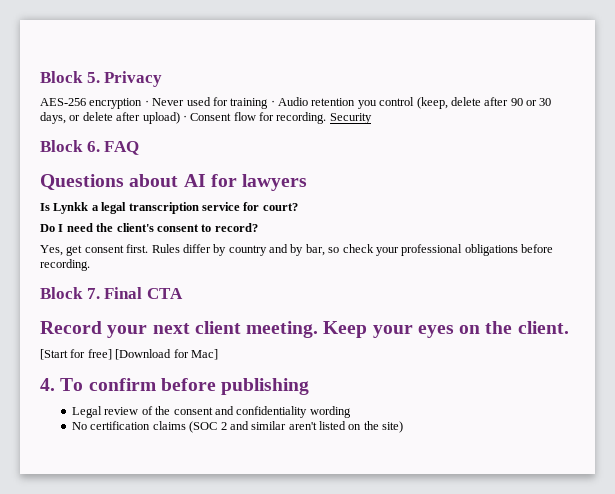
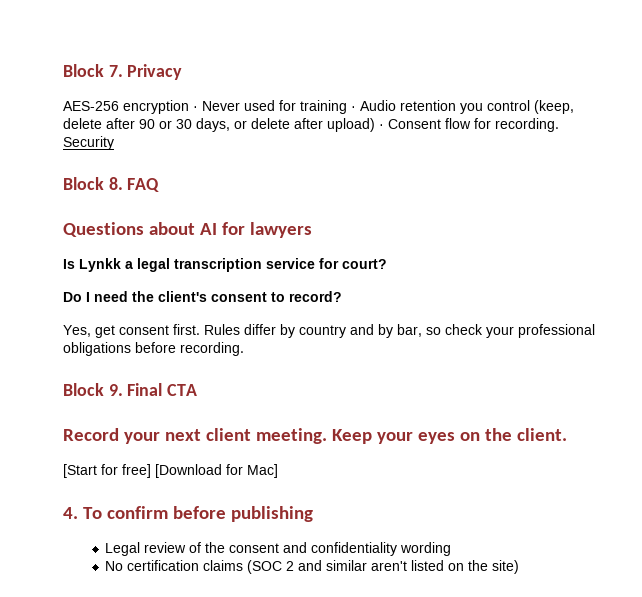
[40,71,100,83] Block 5. -> [63,64,123,77] Block 7.
[86,141,100,152] 6. -> [108,177,123,190] 8.
[86,288,100,299] 7. -> [108,384,123,396] 9.

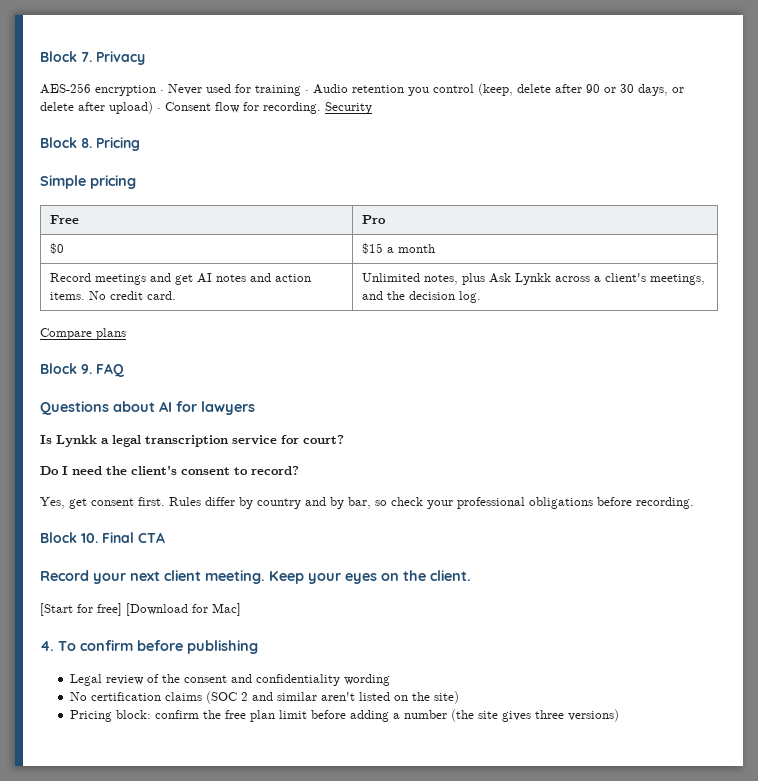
(123, 183) none -> [96,137,140,151] [40,175,136,189] [49,215,79,224] [361,215,386,224] [49,243,64,254] [361,243,435,254] [49,273,311,285] [49,291,176,300] [361,273,705,285] [361,291,481,303] [40,328,126,340] [40,363,92,374] Pricing // Simple pricing // Free | Pro // $0 | $15 a month // Record meetings and get AI notes and action items. No credit card. | Unlimited notes, plus Ask Lynkk across a client's meetings, and the decision log. // Compare plans // Block 9.
[108,384,123,396] 9. -> [81,533,98,543] 10.
(520, 567) none -> [69,709,619,722] // Pricing block: confirm the free plan limit before adding a number (the site gives three versions)

